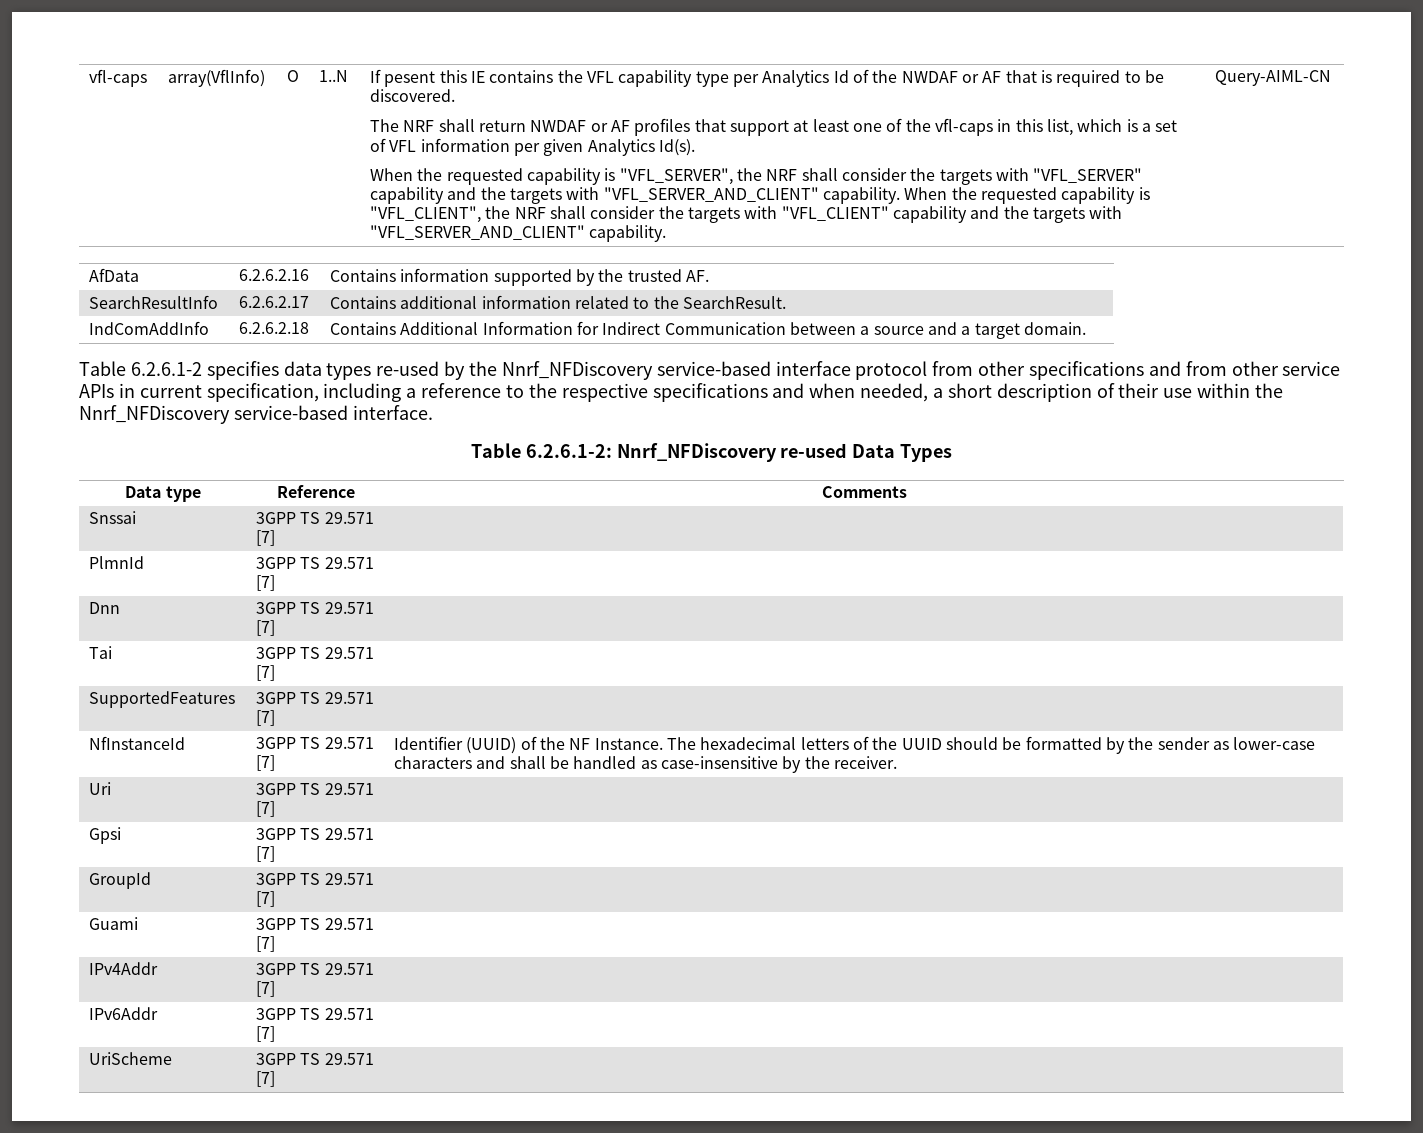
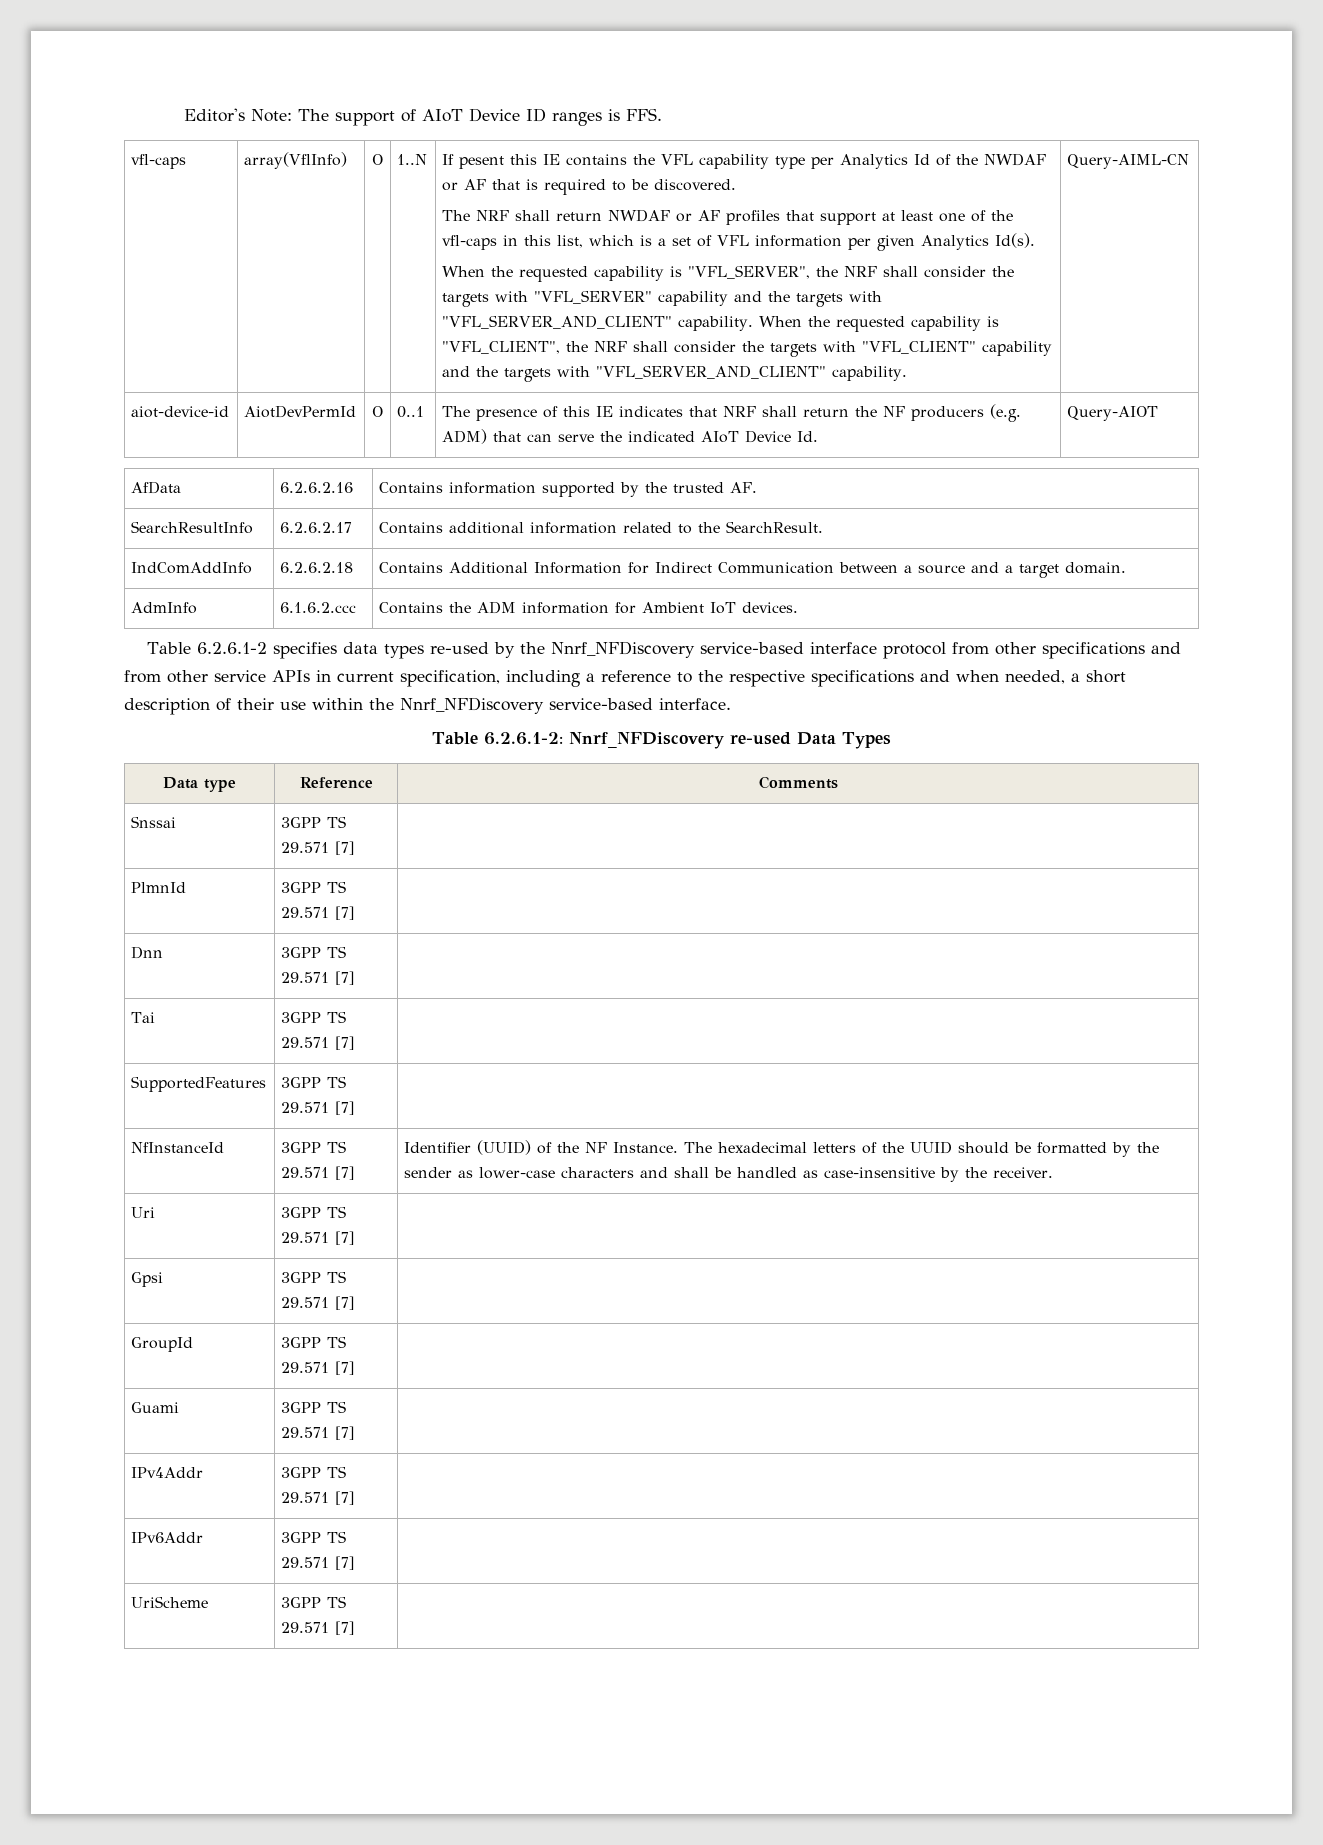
(89, 78) none -> [184,108,663,126] Editor's Note: The support of AIoT Device ID ranges is FFS. //
(1332, 78) none -> [131,406,230,418] [244,405,357,418] [372,406,383,417] [397,406,425,418] [442,404,1022,422] [442,429,819,444] [1067,406,1159,421] // aiot-device-id | AiotDevPermId | O | 0..1 | The presence of this IE indicates that NRF shall return the NF producers (e.g. ADM) that can serve the indicated AIoT Device Id. | Query-AIOT
(1086, 328) none -> [131,602,198,614] [280,602,357,613] [379,601,799,614] // AdmInfo | 6.1.6.2.ccc | Contains the ADM information for Ambient IoT devices.

